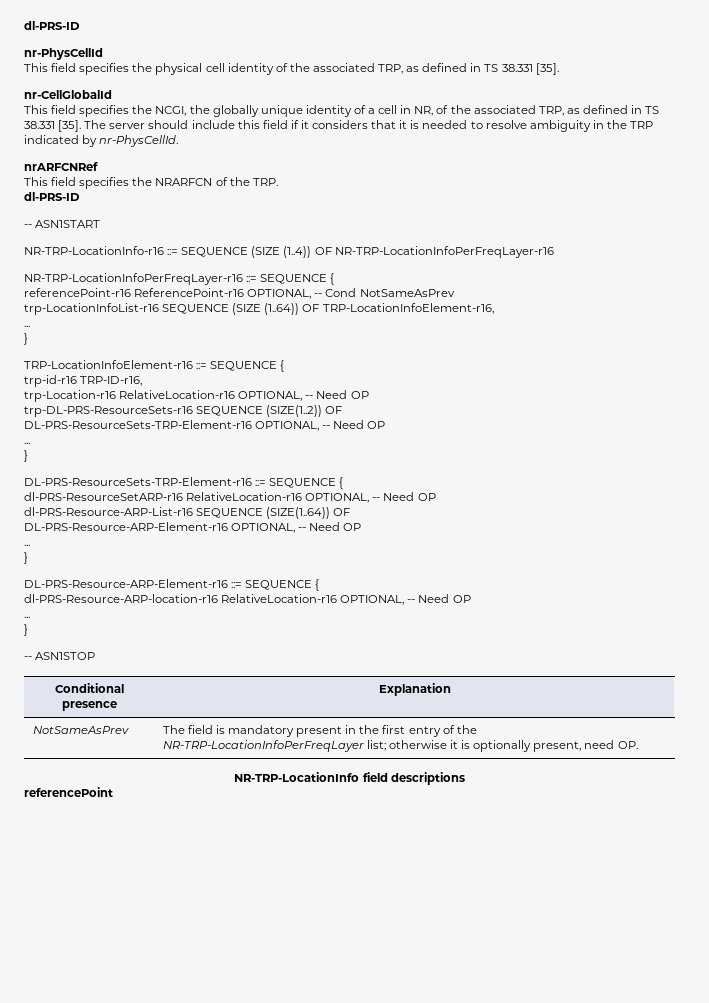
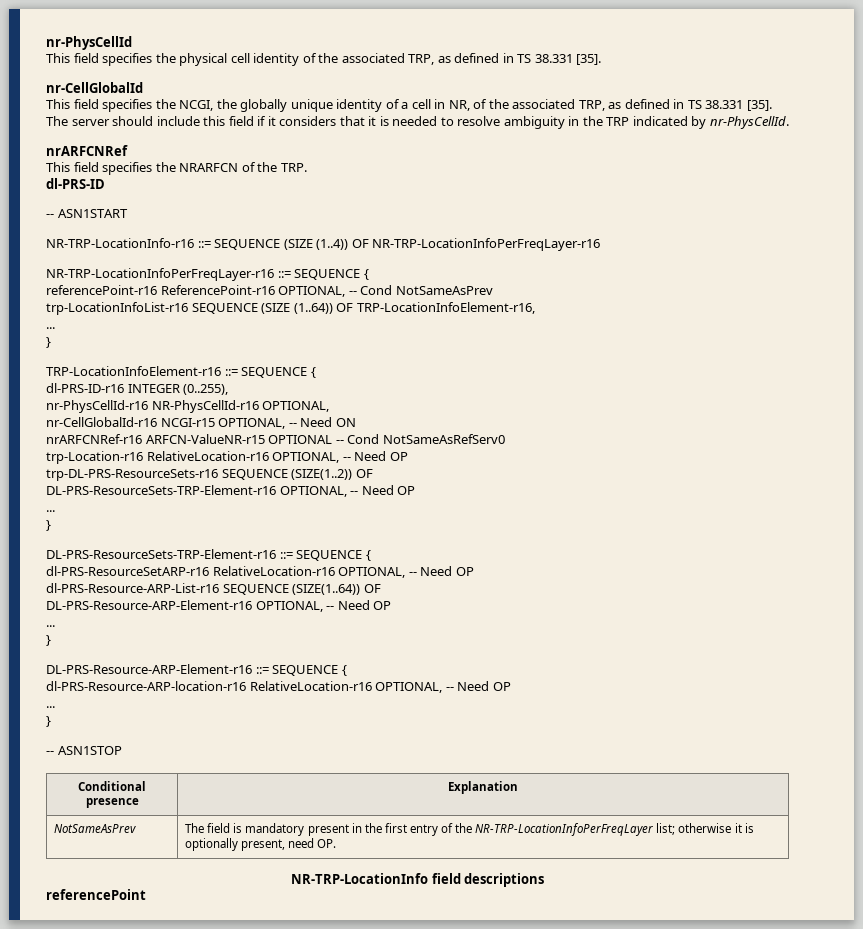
[24,21,80,30] dl-PRS-ID // -> (46, 43) none
[24,375,143,387] trp-id-r16 TRP-ID-r16, -> [46,383,229,395] [46,400,330,413] [46,417,356,429] [46,434,505,444] dl-PRS-ID-r16 INTEGER (0..255), // nr-PhysCellId-r16 NR-PhysCellId-r16 OPTIONAL, // nr-CellGlobalId-r16 NCGI-r15 OPTIONAL, -- Need ON // nrARFCNRef-r16 ARFCN-ValueNR-r15 OPTIONAL -- Cond NotSameAsRefServ0

